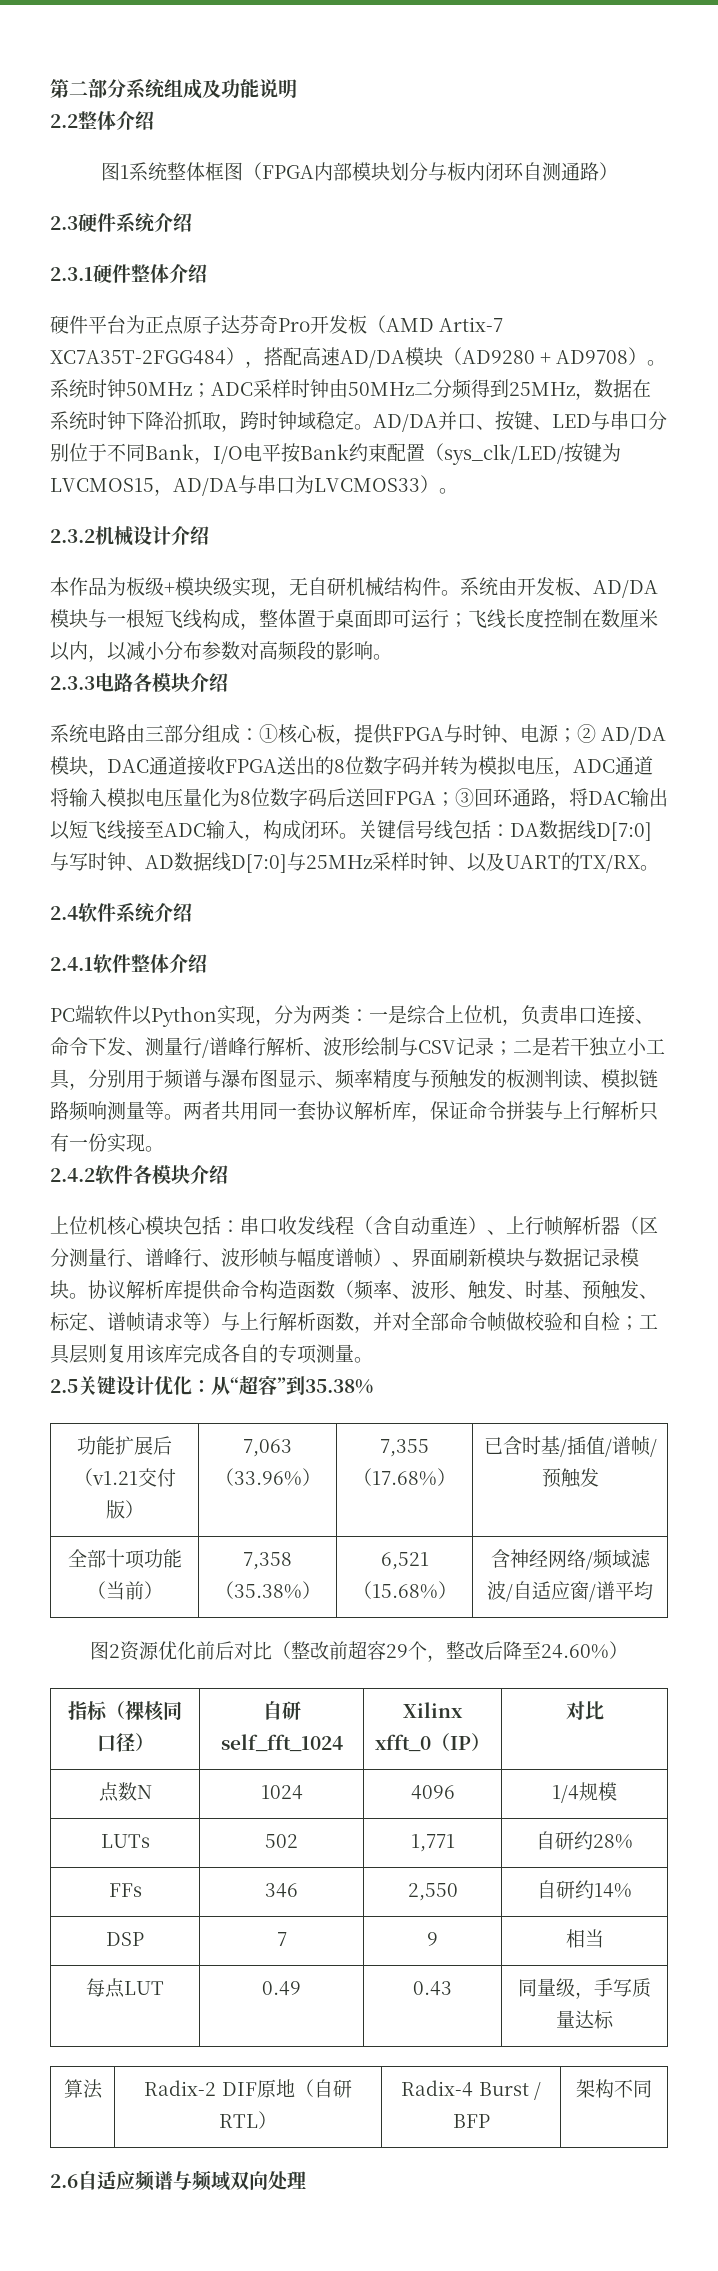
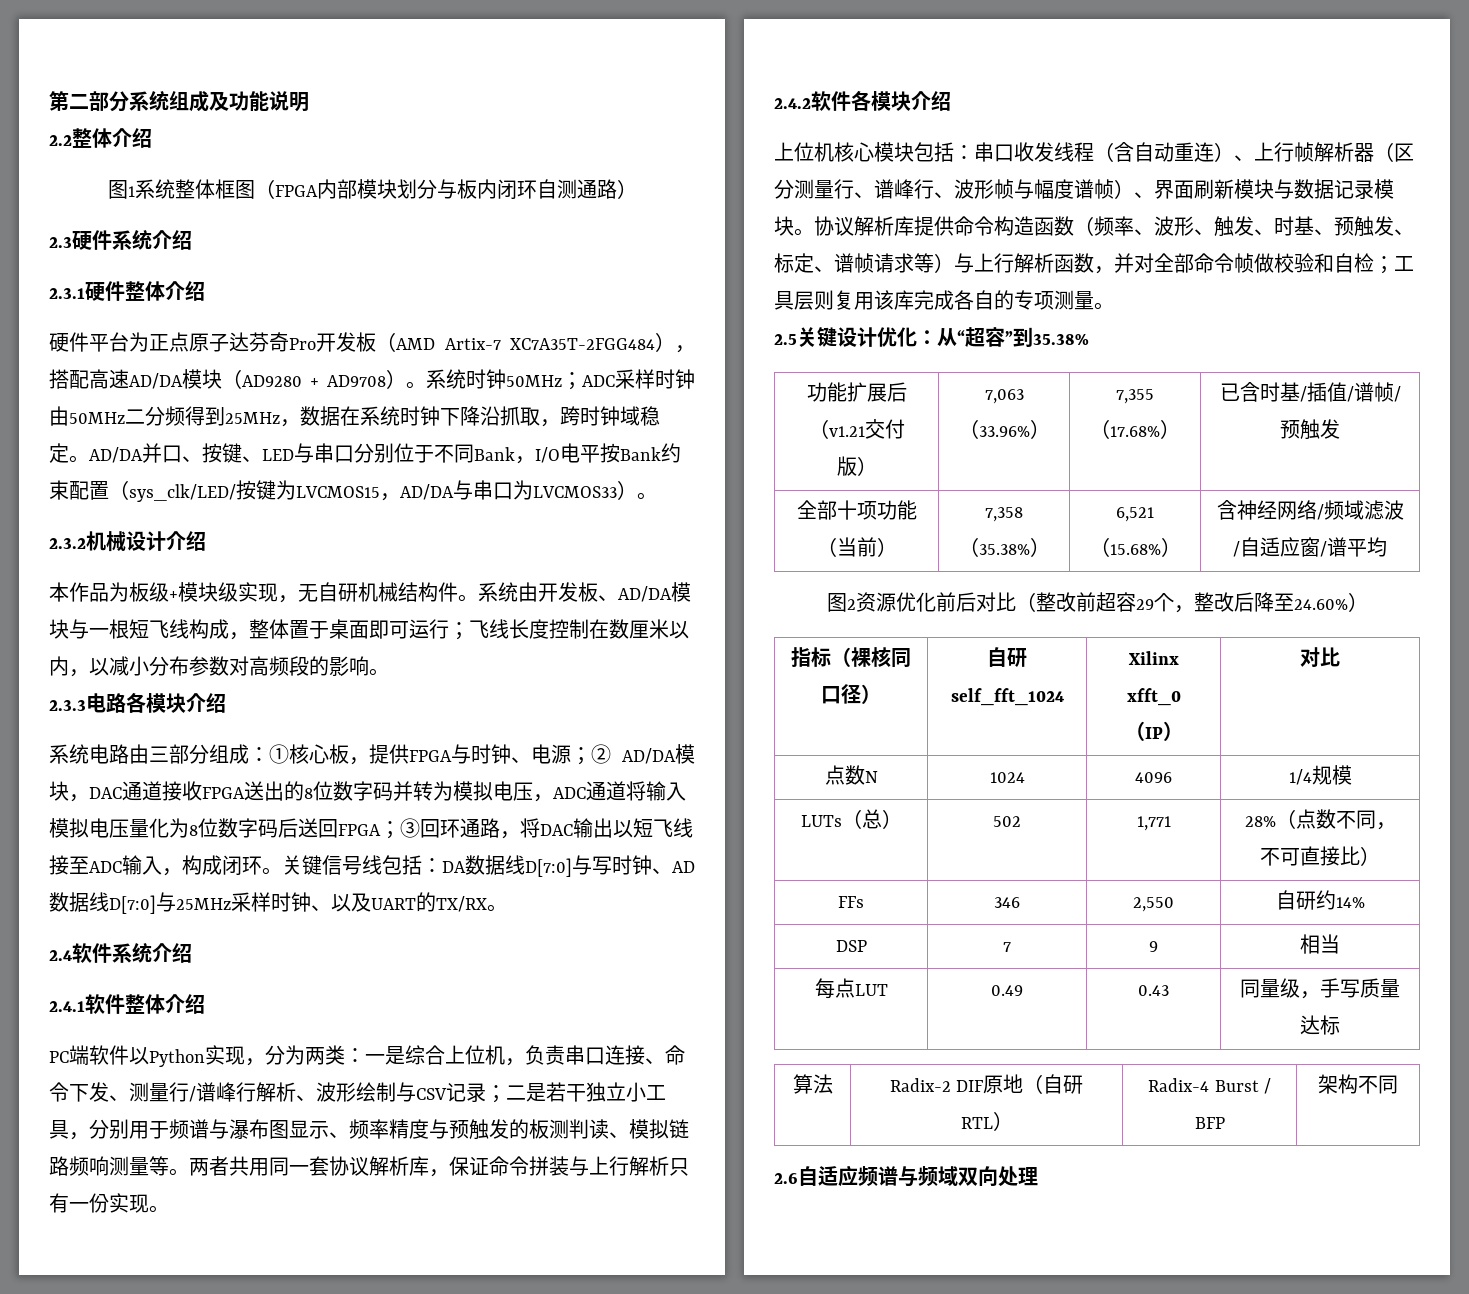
(150, 1841) none -> [841,809,902,829] （总）
[536,1831,593,1850] 自研约 -> (1171, 823) none
(633, 1841) none -> [1275,809,1396,830] [1260,846,1380,866] （点数不同，不可直接比）

